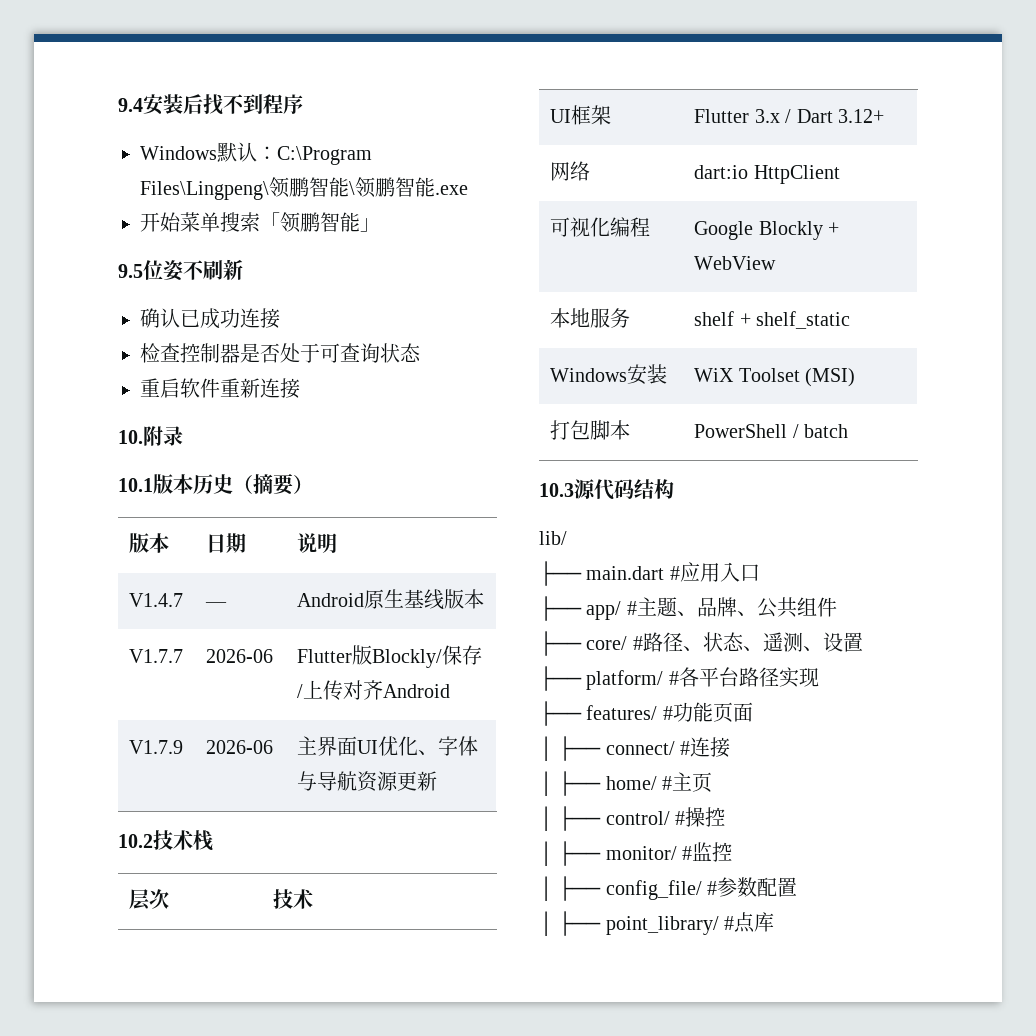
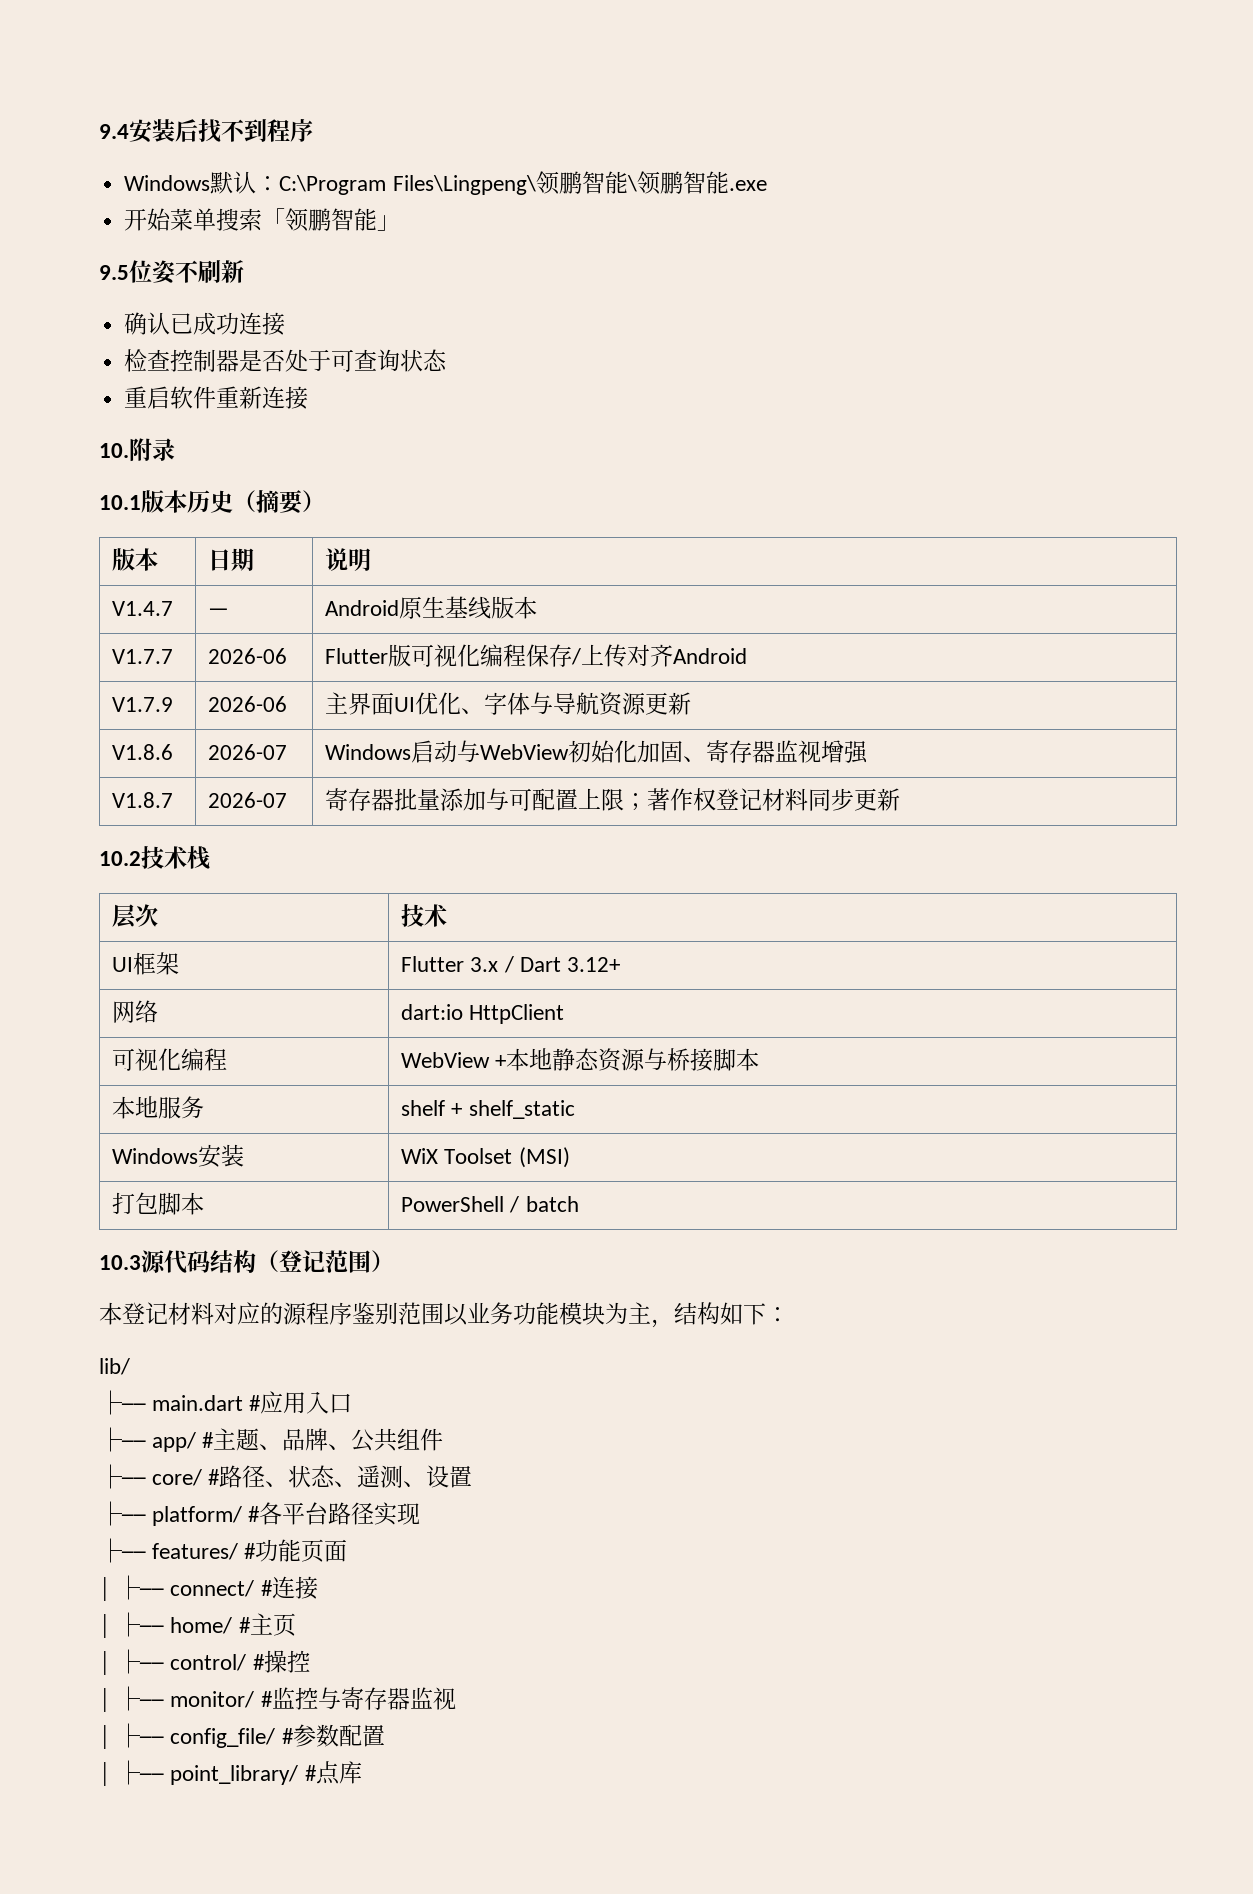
[372,649,443,668] Blockly/ -> [411,644,527,667] 可视化编程
(438, 781) none -> [112,744,174,760] [208,744,288,760] [325,740,869,764] [112,792,174,808] [208,792,288,808] [325,788,901,811] // V1.8.6 | 2026-07 | Windows启动与WebView初始化加固、寄存器监视增强 // V1.8.7 | 2026-07 | 寄存器批量添加与可配置上限；著作权登记材料同步更新
[694,221,840,240] [694,256,777,270] Google Blockly + WebView -> [401,1048,760,1072] WebView +本地静态资源与桥接脚本
(674, 489) none -> [256,1250,394,1273] [99,1302,789,1328] （登记范围） // 本登记材料对应的源程序鉴别范围以业务功能模块为主，结构如下：
(733, 852) none -> [317,1687,456,1710] 与寄存器监视

